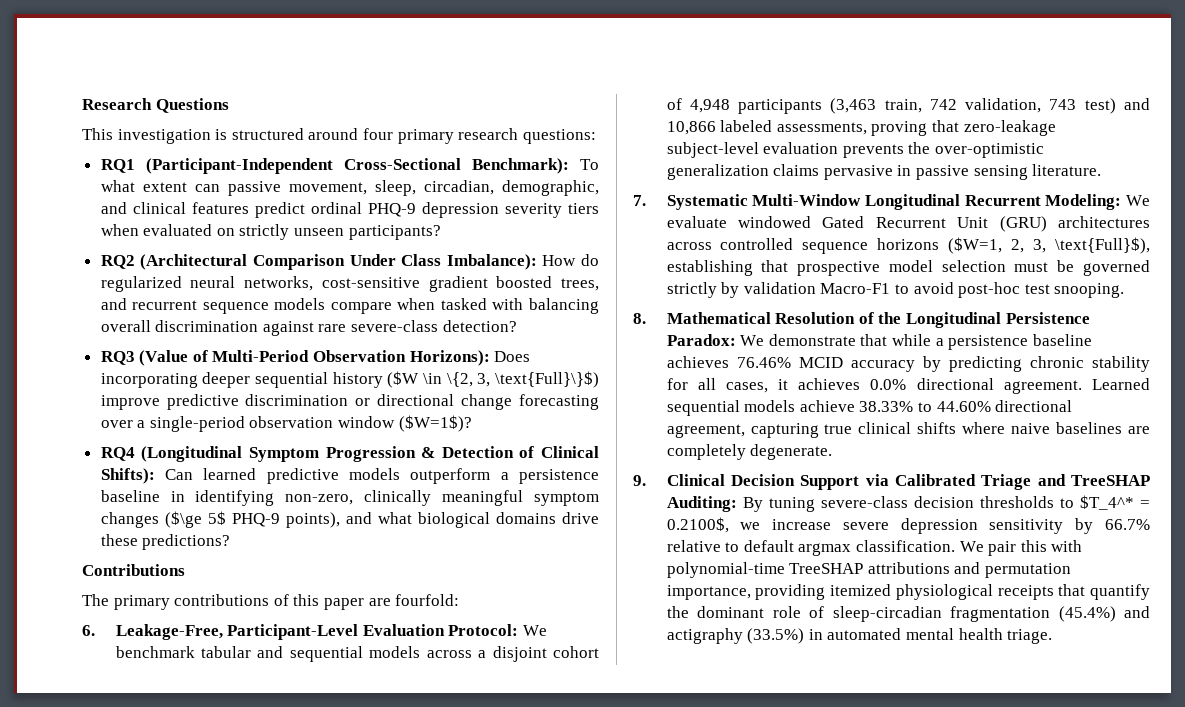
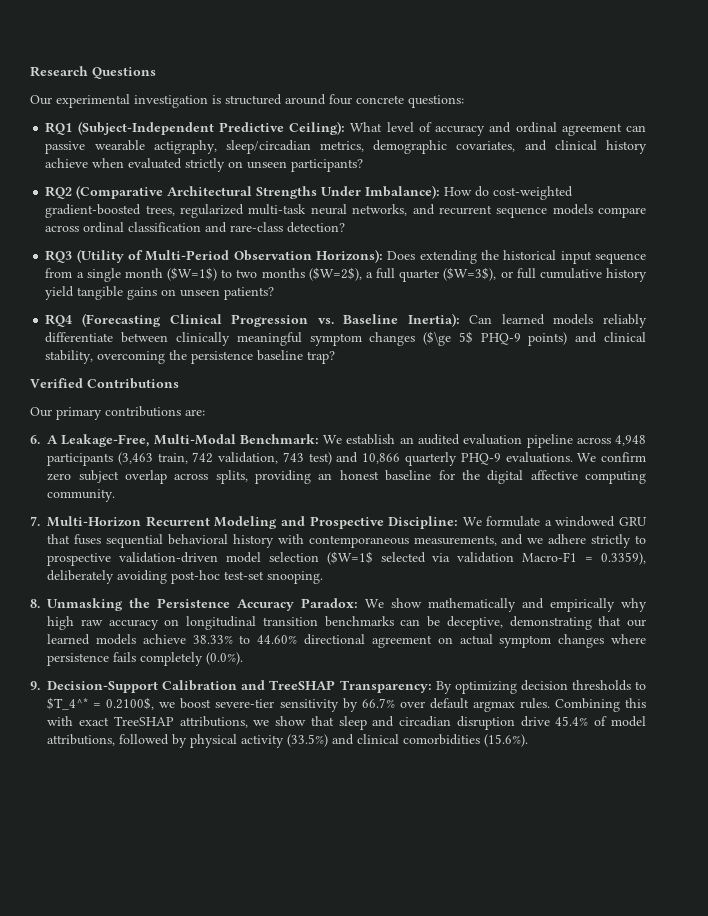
[82,128,113,140] This -> [30,94,130,108] Our experimental
[397,128,519,144] primary research -> [356,95,404,104] concrete
[145,158,599,174] [100,180,599,196] [100,202,599,218] [100,224,441,240] [100,254,599,270] [100,276,599,292] (Participant-Independent Cross-Sectional Benchmark): To what extent can passive movement, sleep, circadian, demographic, and clinical features predict ordinal PHQ-9 depression severity tiers when evaluated on strictly unseen participants? // RQ2 (Architectural Comparison Under Class Imbalance): How do regularized neural networks, cost-sensitive gradient boosted trees, -> [77,121,647,136] [45,140,648,154] [45,158,364,172] [45,185,574,200] [45,204,408,218] (Subject-Independent Predictive Ceiling): What level of accuracy and ordinal agreement can passive wearable actigraphy, sleep/circadian metrics, demographic covariates, and clinical history achieve when evaluated strictly on unseen participants? // RQ2 (Comparative Architectural Strengths Under Imbalance): How do cost-weighted gradient-boosted trees, regularized multi-task neural networks,
[397,298,599,314] [100,320,439,336] when tasked with balancing overall discrimination against rare severe-class -> [45,222,284,233] across ordinal classification and rare-class
[139,350,189,366] (Value -> [76,249,124,263] (Utility
[100,371,600,388] [100,394,599,410] [100,415,472,432] [100,446,599,462] [100,468,599,484] [100,490,354,506] incorporating deeper sequential history ($W \in \{2, 3, \text{Full}\}$) improve predictive discrimination or directional change forecasting over a single-period observation window ($W=1$)? // RQ4 (Longitudinal Symptom Progression & Detection of Clinical Shifts): Can learned predictive models outperform a persistence baseline in identifying non-zero, -> [419,250,646,264] [45,267,648,282] [45,286,275,300] [45,313,647,328] [45,332,169,343] extending the historical input sequence from a single month ($W=1$) to two months ($W=2$), a full quarter ($W=3$), or full cumulative history yield tangible gains on unseen patients? // RQ4 (Forecasting Clinical Progression vs. Baseline Inertia): Can learned models reliably differentiate between
[285,512,600,528] [100,534,231,550] points), and what biological domains drive these predictions? // -> [528,332,647,346] [45,350,336,364] [30,378,83,388] points) and clinical stability, overcoming the persistence baseline trap? // Verified
[82,594,109,606] The -> [30,407,52,417] Our
[273,594,460,610] [82,624,547,640] [115,646,599,662] [666,98,682,110] of this paper are fourfold: // 6. Leakage-Free, Participant-Level Evaluation Protocol: We benchmark tabular and sequential models across a disjoint cohort of -> [185,409,205,416] [30,434,611,448] are: // 6. A Leakage-Free, Multi-Modal Benchmark: We establish an audited evaluation pipeline across
[720,120,1056,136] [666,142,1044,158] [666,164,1102,180] [633,194,1150,210] [666,216,1150,232] [666,237,1150,254] [666,260,1150,276] [666,282,1125,298] [633,312,1090,328] [666,334,1092,350] [666,356,1150,372] [666,378,1150,394] [666,400,740,416] labeled assessments, proving that zero-leakage subject-level evaluation prevents the over-optimistic generalization claims pervasive in passive sensing literature. // 7. Systematic Multi-Window Longitudinal Recurrent Modeling: We evaluate windowed Gated Recurrent Unit (GRU) architectures across controlled sequence horizons ($W=1, 2, 3, \text{Full}$), establishing that prospective model selection must be governed strictly by validation Macro-F1 to avoid post-hoc test snooping. // 8. Mathematical Resolution of the Longitudinal Persistence Paradox: We demonstrate that while a persistence baseline achieves 76.46% MCID accuracy by predicting chronic stability for all cases, it achieves 0.0% directional agreement. Learned sequential -> [404,452,647,466] [47,470,647,484] [47,489,116,502] [30,516,647,529] [47,534,646,548] [47,551,646,566] [47,570,324,584] [30,598,648,612] [47,616,647,630] [47,634,91,645] quarterly PHQ-9 evaluations. We confirm zero subject overlap across splits, providing an honest baseline for the digital affective computing community. // 7. Multi-Horizon Recurrent Modeling and Prospective Discipline: We formulate a windowed GRU that fuses sequential behavioral history with contemporaneous measurements, and we adhere strictly to prospective validation-driven model selection ($W=1$ selected via validation Macro-F1 = 0.3359), deliberately avoiding post-hoc test-set snooping. // 8. Unmasking the Persistence Accuracy Paradox: We show mathematically and empirically why high raw accuracy on longitudinal transition benchmarks can be deceptive, demonstrating that our learned
[666,422,1150,438] [666,444,833,460] [633,474,1150,490] [666,496,908,512] agreement, capturing true clinical shifts where naive baselines are completely degenerate. // 9. Clinical Decision Support via Calibrated Triage and TreeSHAP Auditing: By tuning severe-class -> [371,634,646,648] [47,652,244,666] [30,680,517,694] agreement on actual symptom changes where persistence fails completely (0.0%). // 9. Decision-Support Calibration and TreeSHAP Transparency: By optimizing
[772,518,1150,534] [666,540,1083,556] [666,562,1071,578] [666,584,1150,600] [666,606,1150,622] [666,628,1053,644] increase severe depression sensitivity by 66.7% relative to default argmax classification. We pair this with polynomial-time TreeSHAP attributions and permutation importance, providing itemized physiological receipts that quantify the dominant role of sleep-circadian fragmentation (45.4%) and actigraphy (33.5%) in automated mental health triage. -> [180,698,646,712] [47,716,647,730] [47,734,529,748] boost severe-tier sensitivity by 66.7% over default argmax rules. Combining this with exact TreeSHAP attributions, we show that sleep and circadian disruption drive 45.4% of model attributions, followed by physical activity (33.5%) and clinical comorbidities (15.6%).

